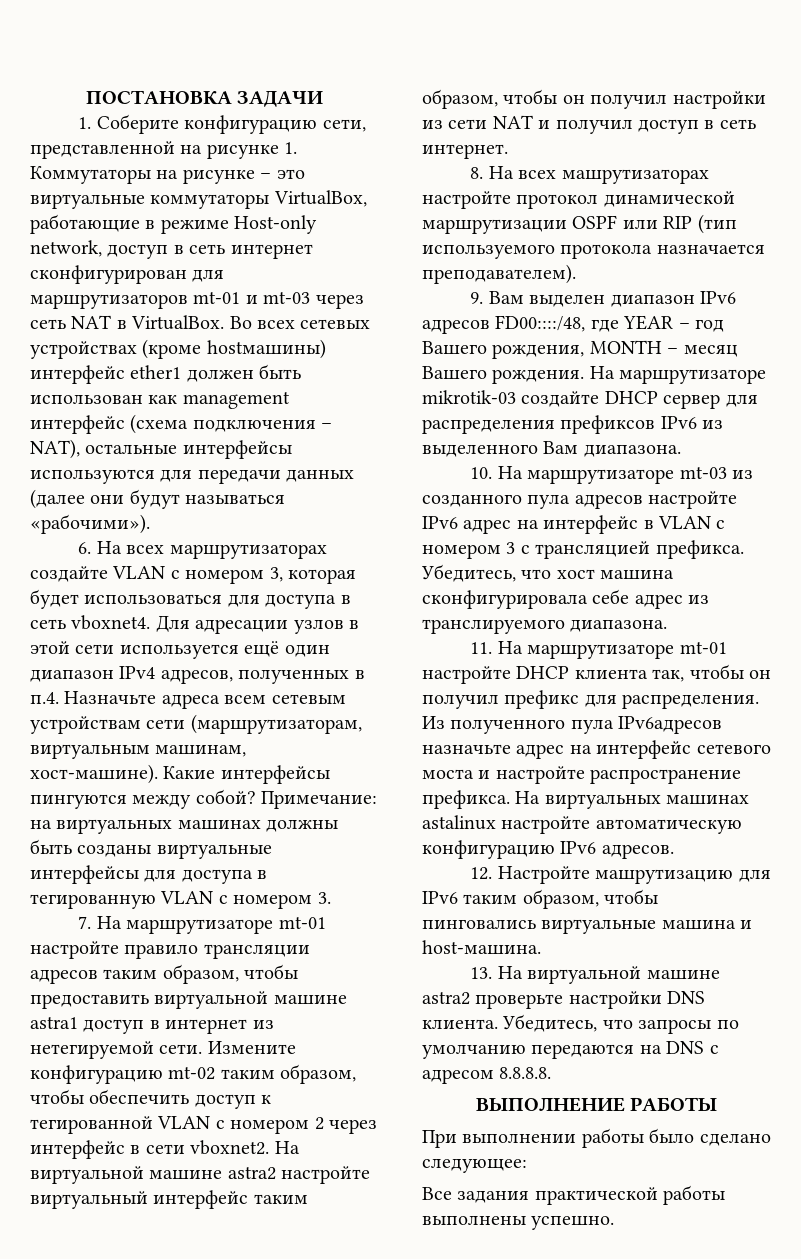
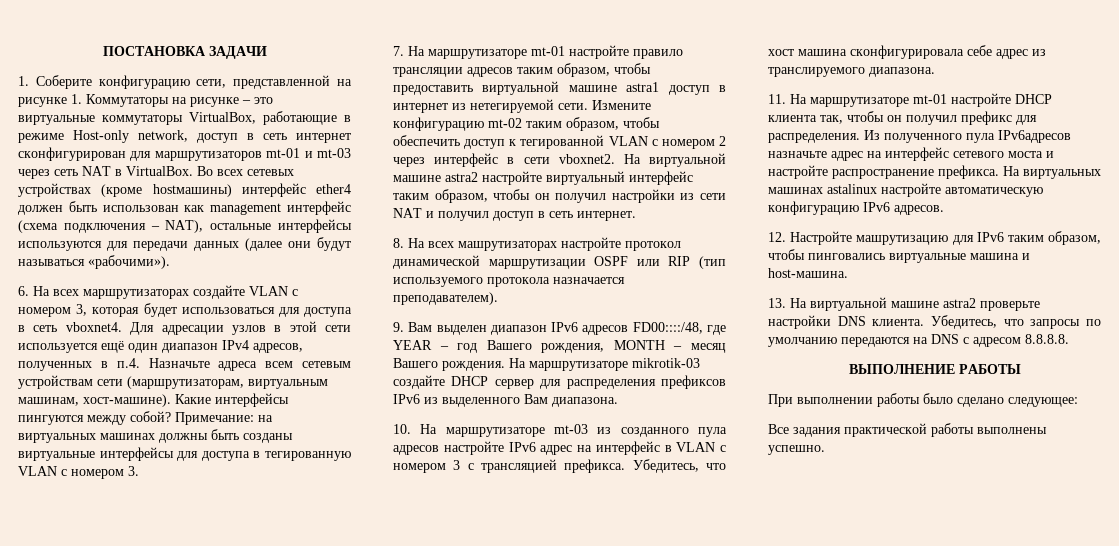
[130,365,182,379] ether1 -> [316,184,351,194] ether4

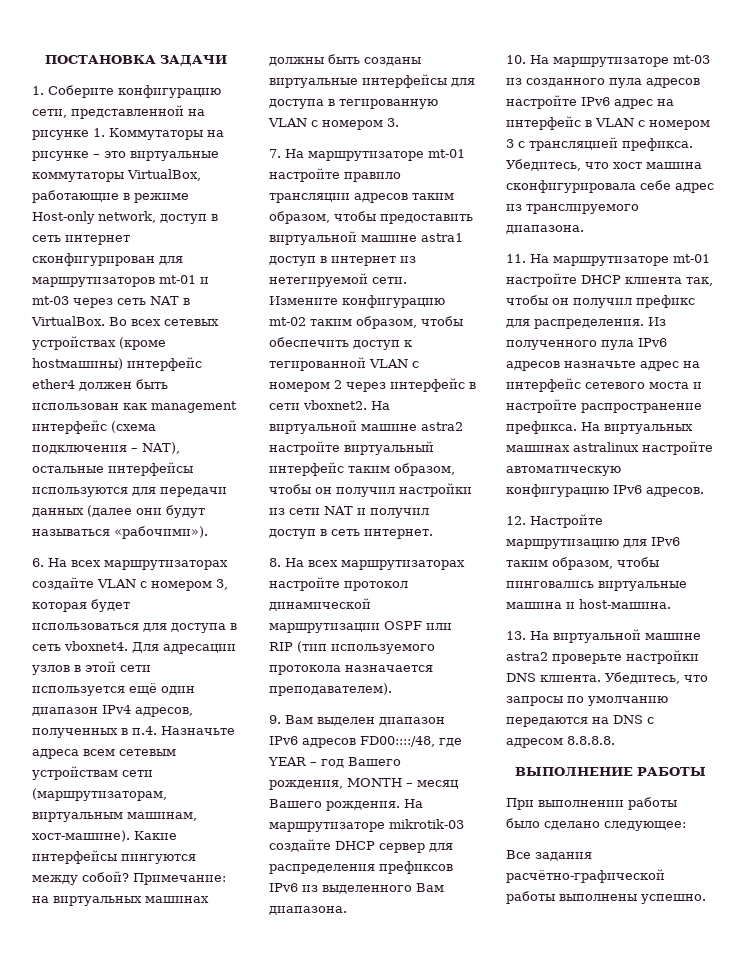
[458,241,557,251] машрутизаторах -> [341,560,465,570] маршрутизаторах
[998,130,1071,143] IPv6адресов -> [638,338,667,347] [506,361,560,371] IPv6 адресов
[827,184,877,194] astalinux -> [573,442,639,452] astralinux
[856,235,949,245] машрутизацию -> [506,539,619,549] маршрутизацию
[844,423,927,437] практической -> [506,869,665,883] расчётно-графической

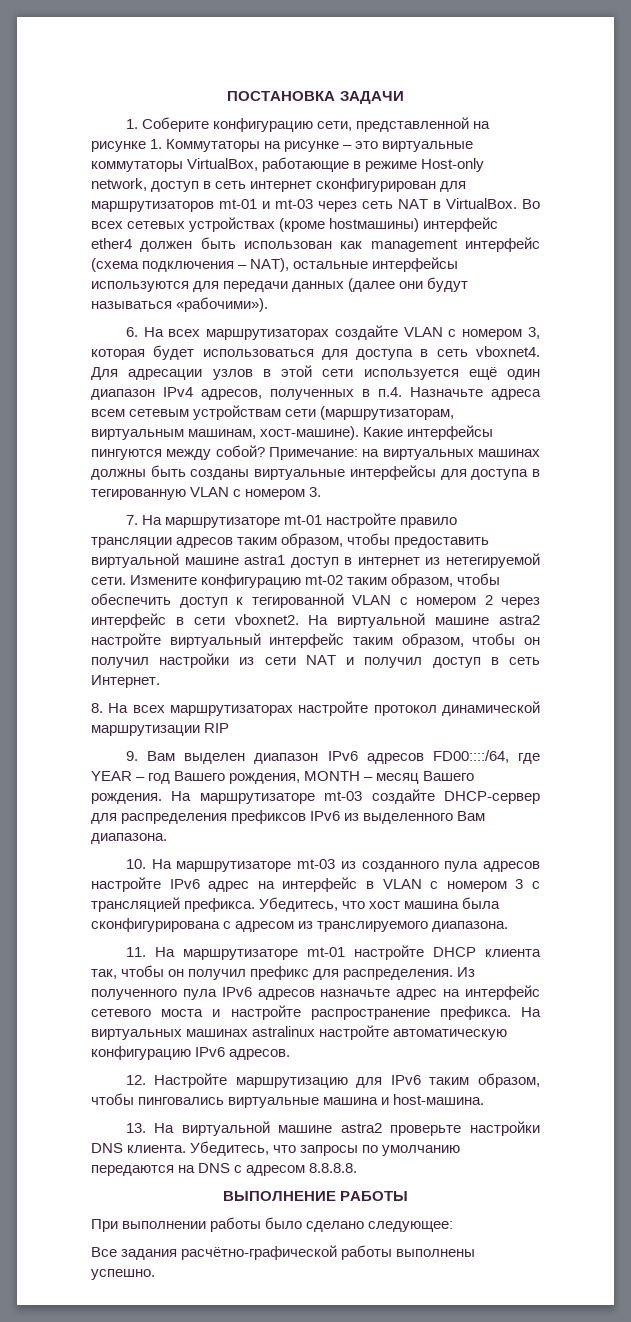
[364,529,433,539] интернет. -> [91,675,160,688] Интернет.
[384,621,452,630] OSPF или -> (200, 730) none
[297,641,435,654] [269,665,433,675] [269,683,392,696] (тип используемого протокола назначается преподавателем). -> (230, 728) none
[360,736,435,747] FD00::::/48, -> [432,750,509,763] FD00::::/64,
[389,819,464,829] [269,839,425,853] mikrotik-03 создайте DHCP сервер -> [324,789,540,804] mt-03 создайте DHCP-сервер
[506,180,714,193] сконфигурировала себе адрес -> [462,897,501,909] [91,918,295,932] была сконфигурирована с адресом

